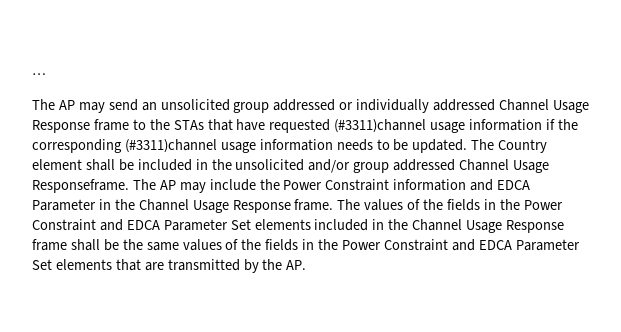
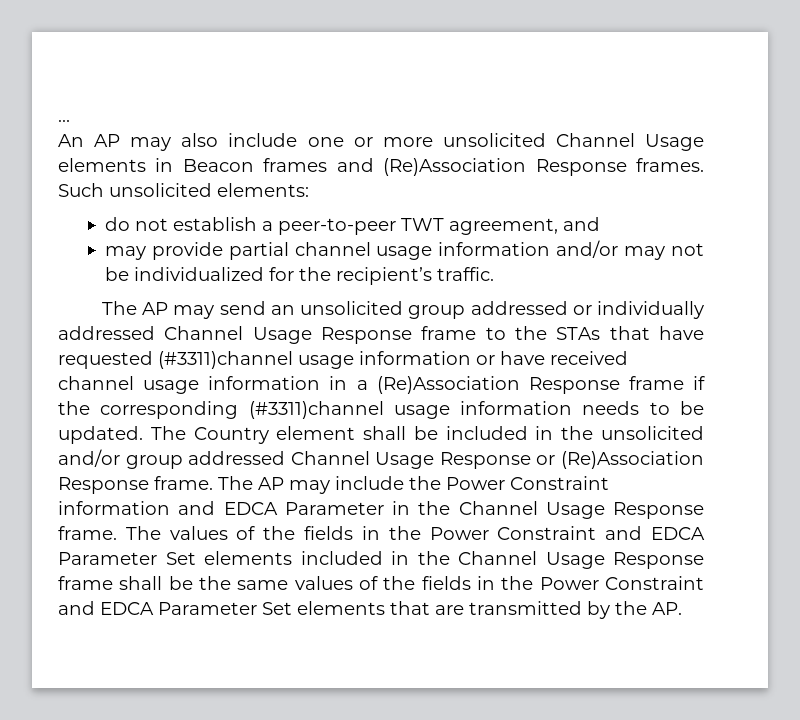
(46, 74) none -> [58,133,705,151] [58,158,705,176] [58,183,309,197] [104,217,600,235] [104,240,704,260] [104,267,494,285] // An AP may also include one or more unsolicited Channel Usage elements in Beacon frames and (Re)Association Response frames. Such unsolicited elements: // do not establish a peer-to-peer TWT agreement, and // may provide partial channel usage information and/or may not be individualized for the recipient’s traffic.
(543, 125) none -> [476,351,628,365] [58,376,684,394] or have received channel usage information in a (Re)Association Response frame
[32,179,129,193] Responseframe. -> [439,451,704,469] [58,476,213,494] Response or (Re)Association Response frame.

